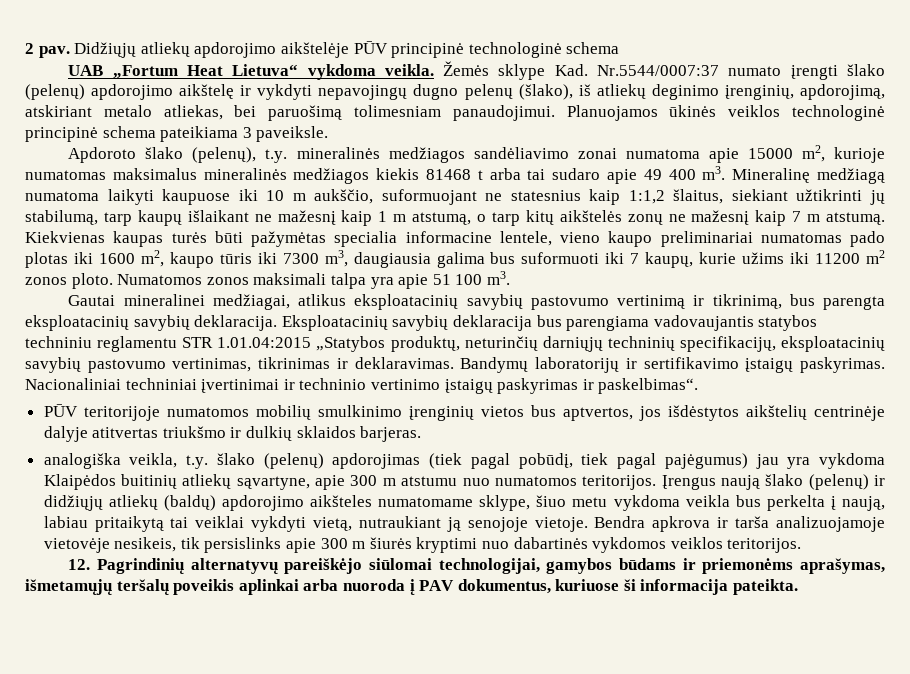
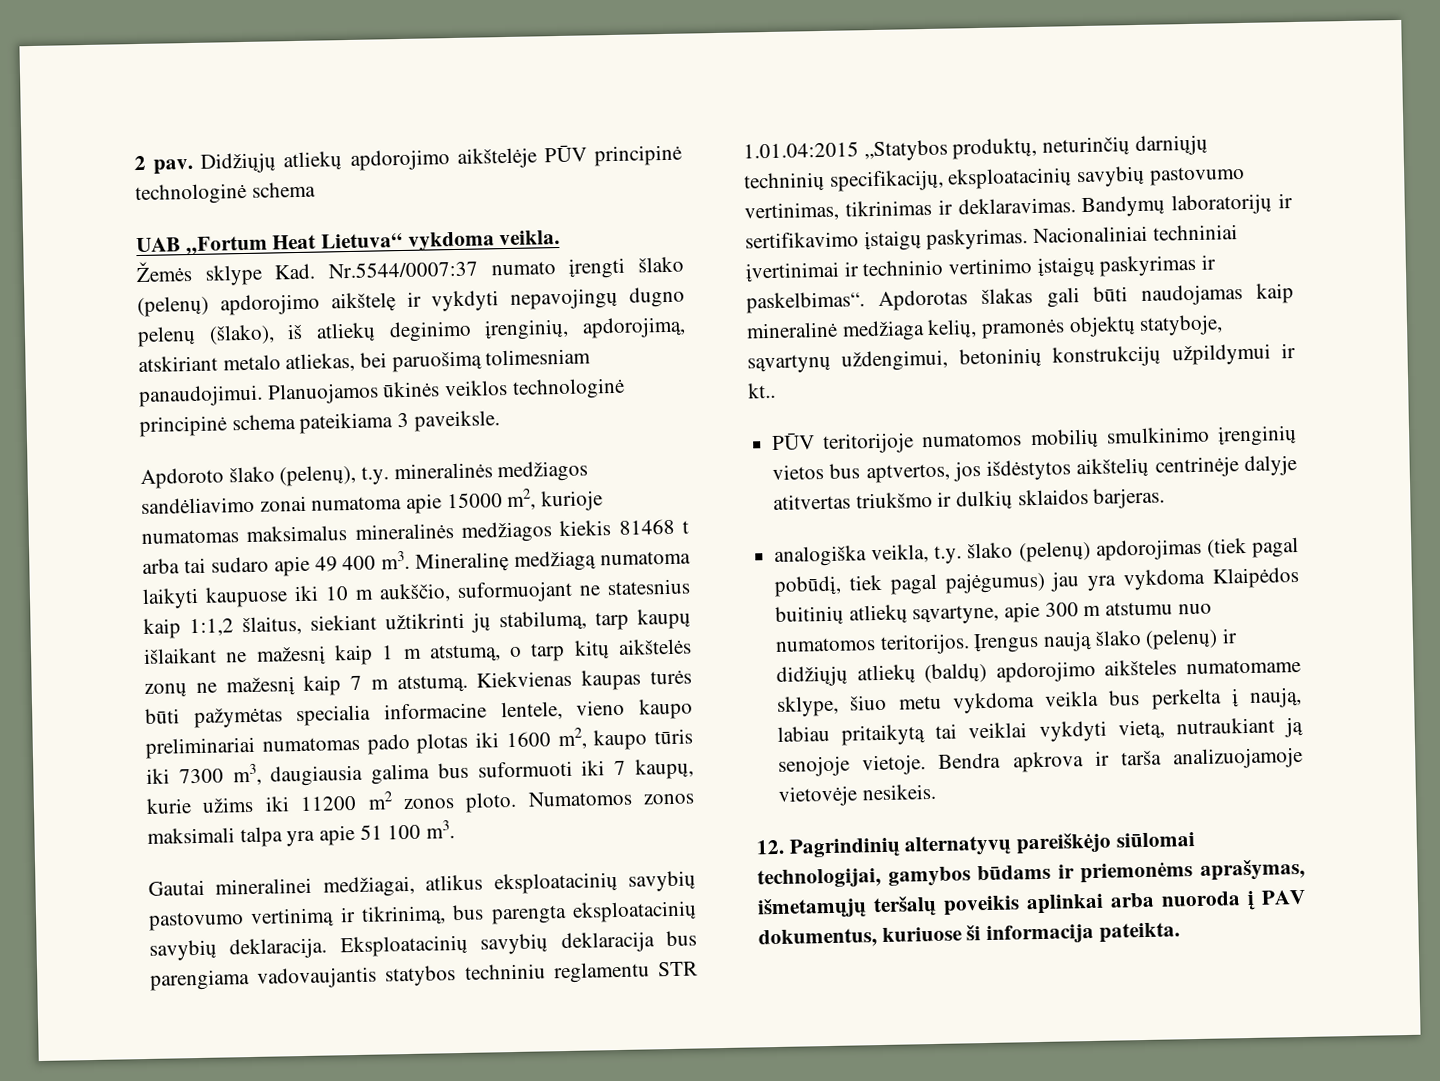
(434, 70) none -> (561, 237) //
(699, 386) none -> [878,283,1294,311] [746,314,1224,342] [747,343,1296,374] [748,382,776,399] Apdorotas šlakas gali būti naudojamas kaip mineralinė medžiaga kelių, pramonės objektų statyboje, sąvartynų uždengimui, betoninių konstrukcijų užpildymui ir kt..
[114,537,802,553] nesikeis, tik persislinks apie 300 m šiurės kryptimi nuo dabartinės vykdomos veiklos teritorijos. -> [861,783,936,801] nesikeis.

